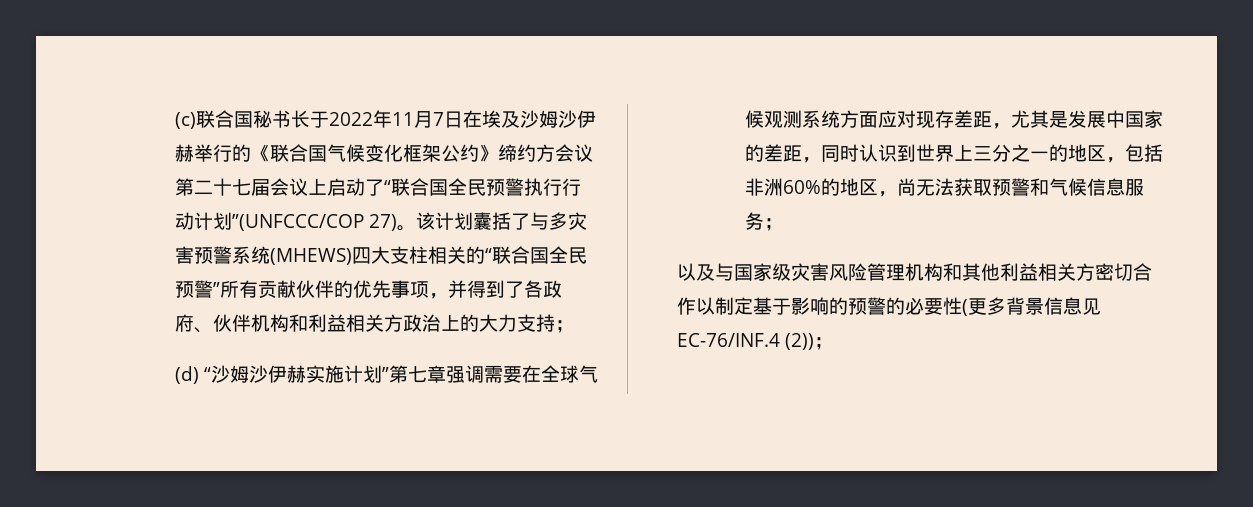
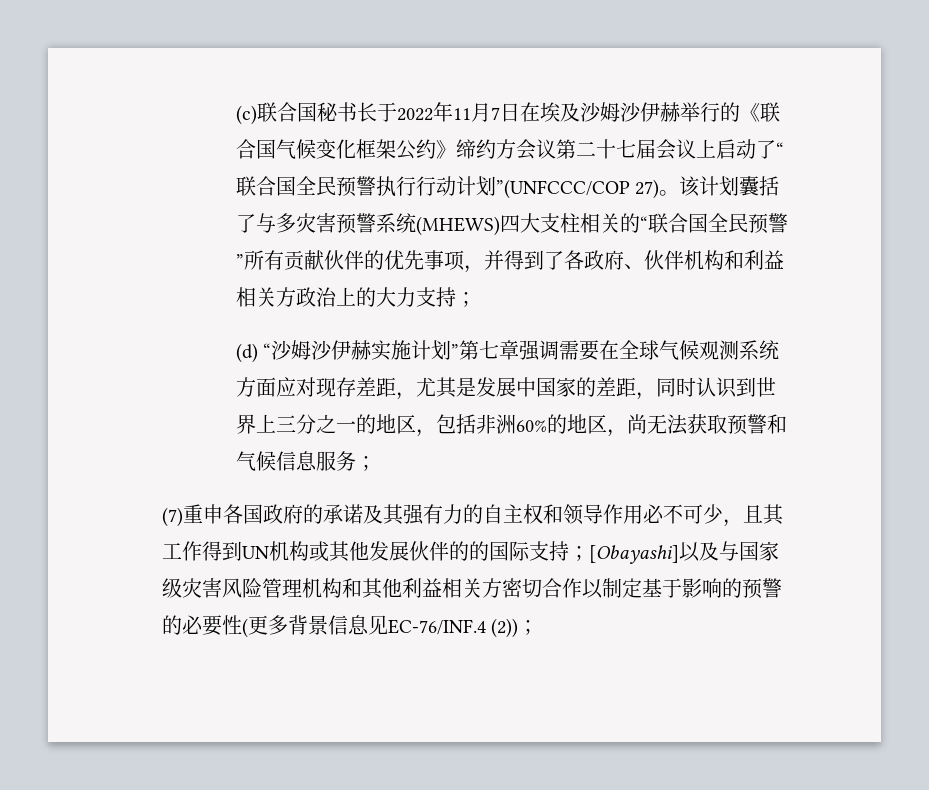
(784, 224) none -> [161,504,784,527] [161,541,679,564] (7)重申各国政府的承诺及其强有力的自主权和领导作用必不可少，且其工作得到UN机构或其他发展伙伴的的国际支持；[Obayashi]

